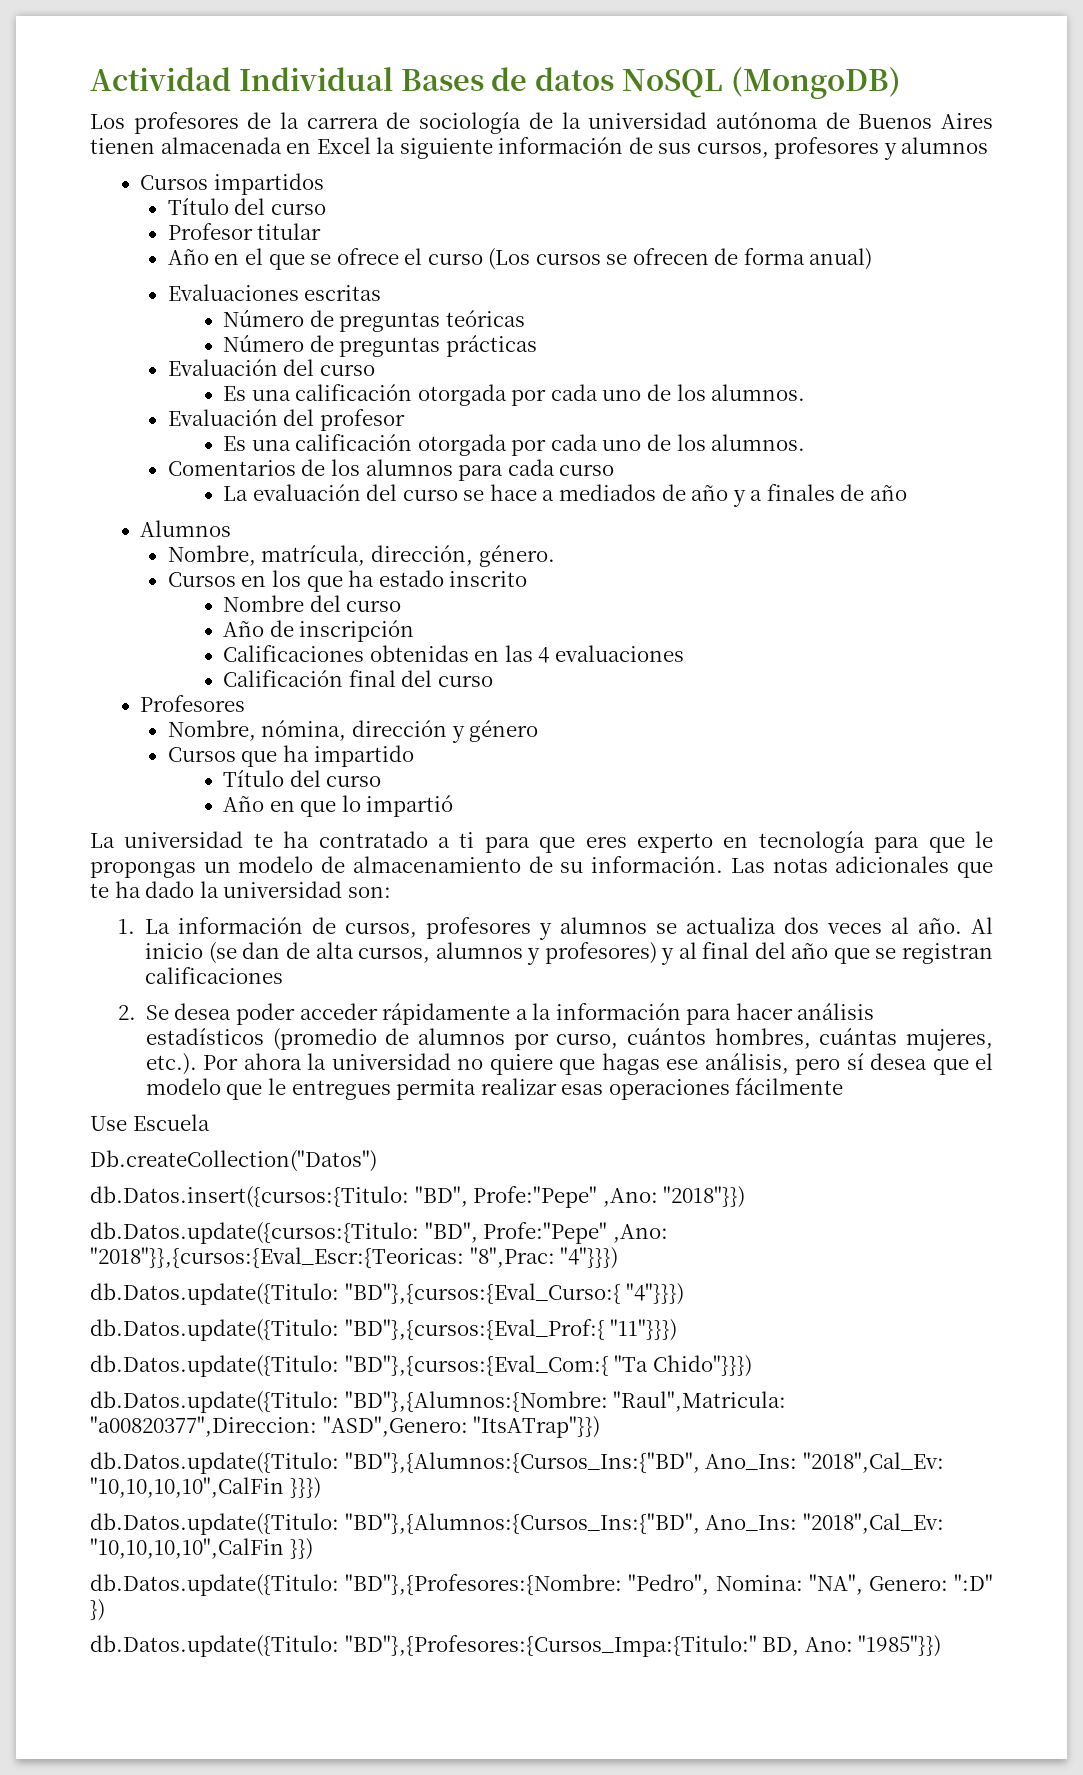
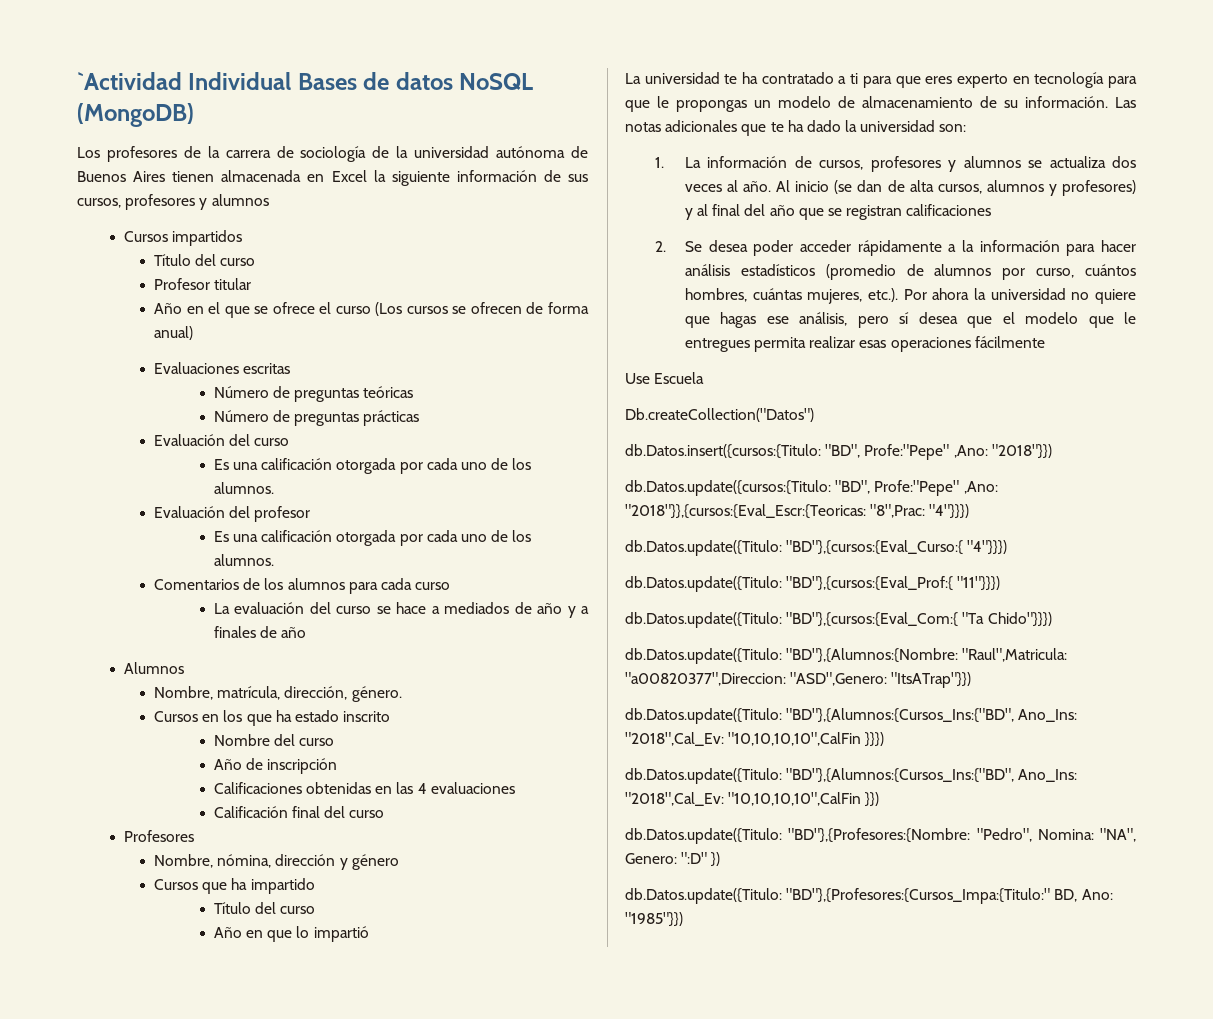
[90,67,231,91] Actividad -> [77,72,182,90] `Actividad

